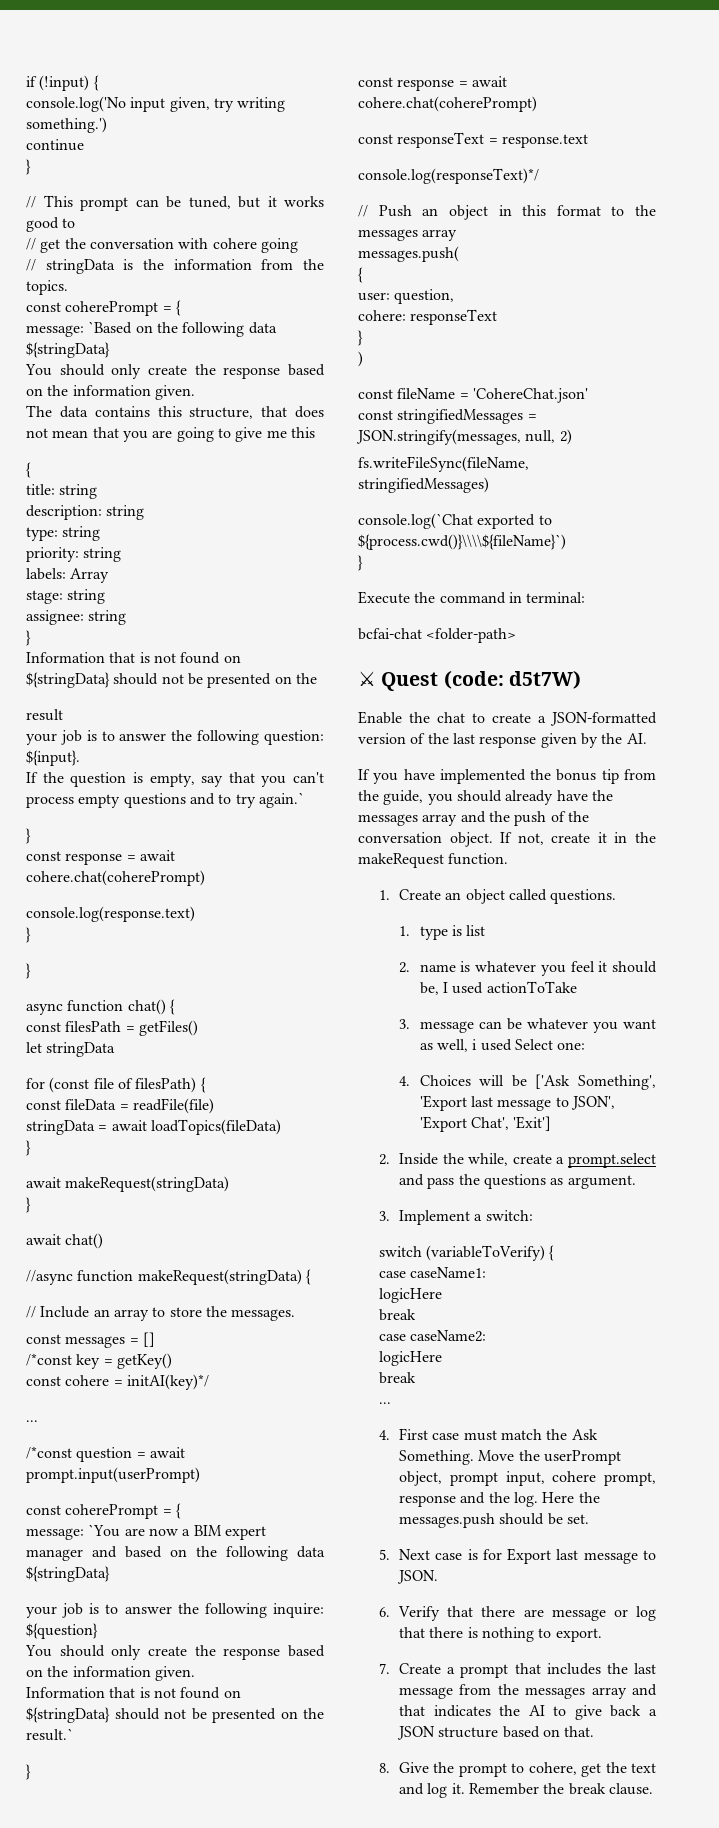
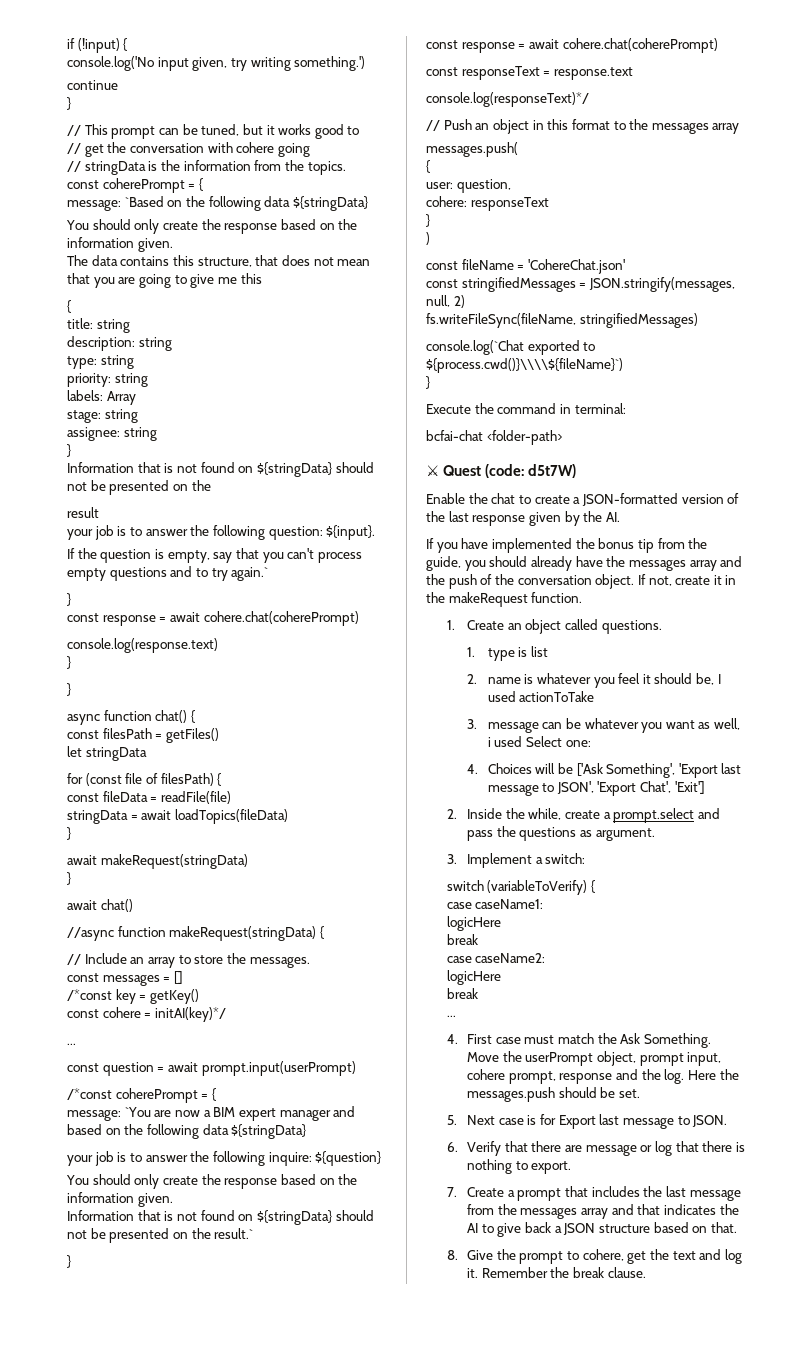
[26,1446,72,1459] /*const -> [67,1063,99,1072] const
[26,1505,61,1515] const -> [67,1088,112,1100] /*const

